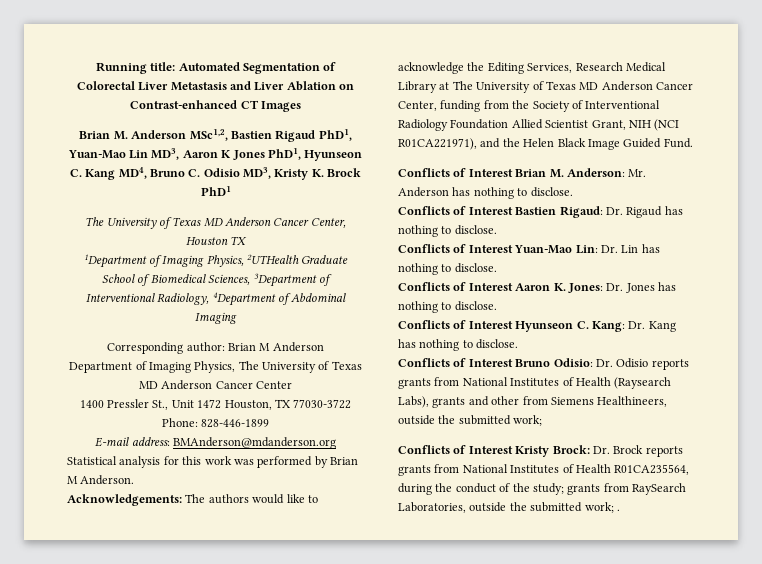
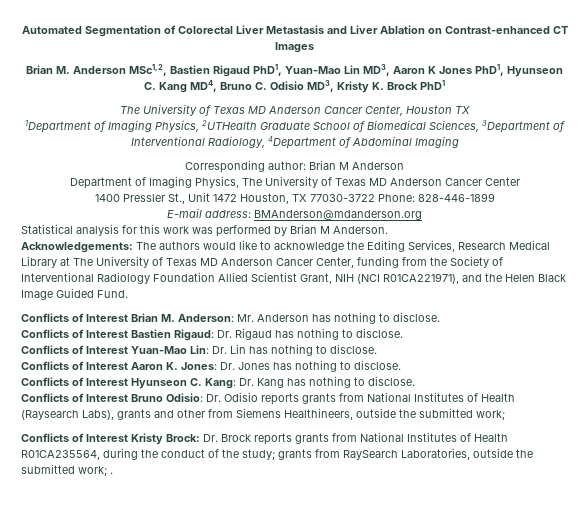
[95,62,176,74] Running title: -> (21, 30) none

